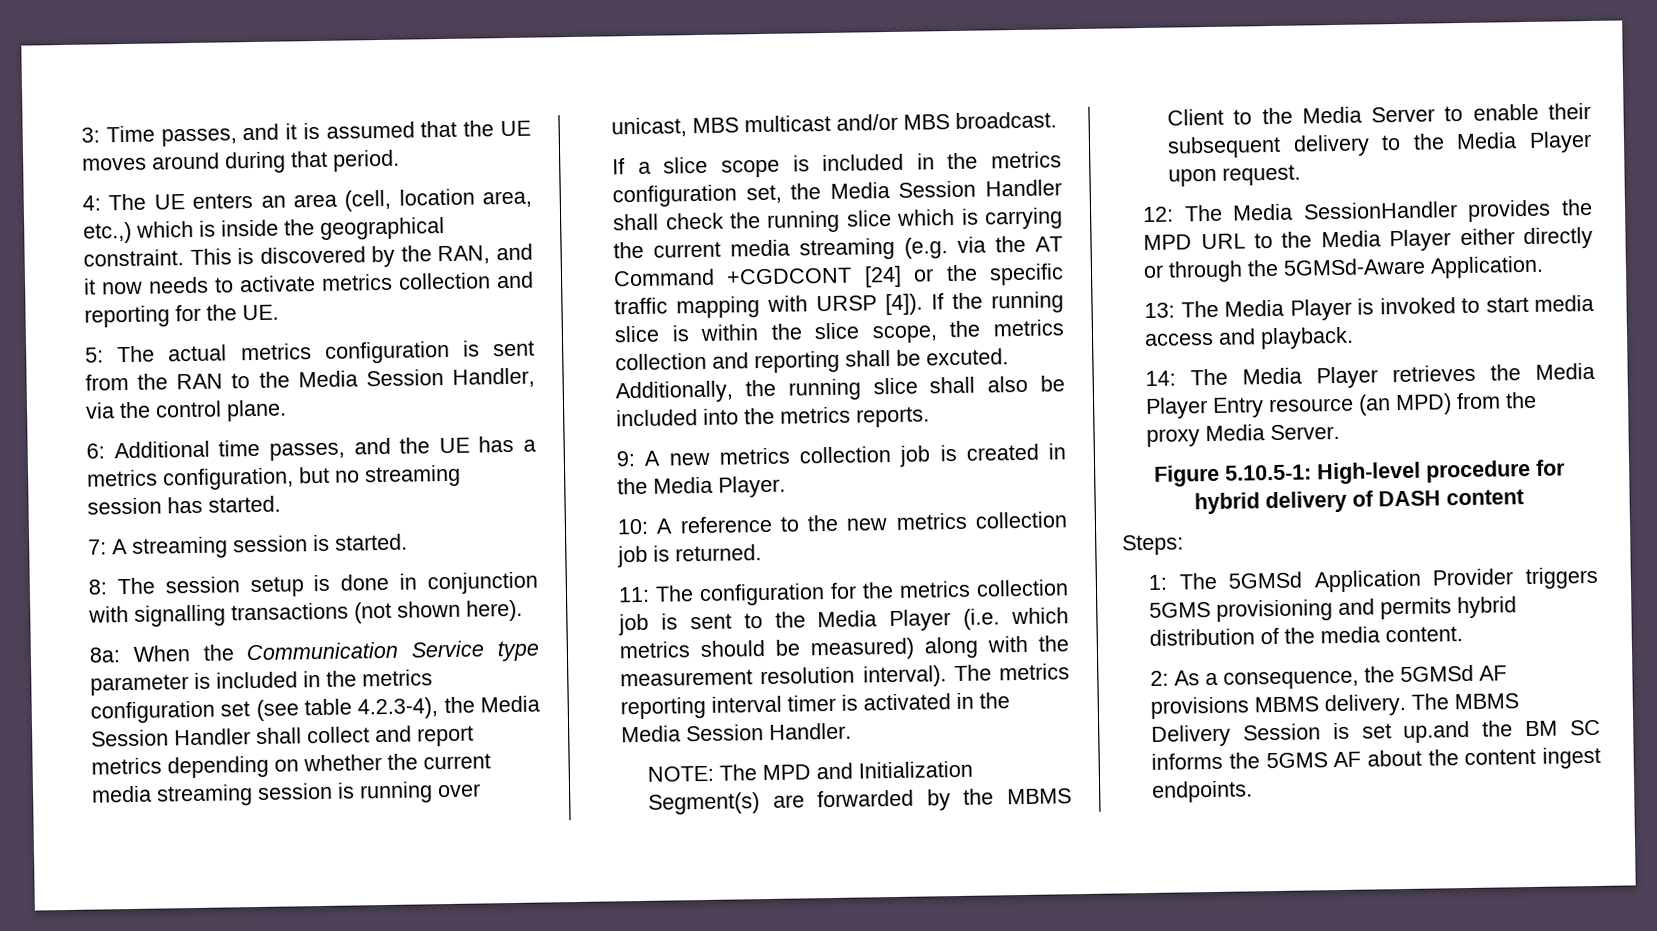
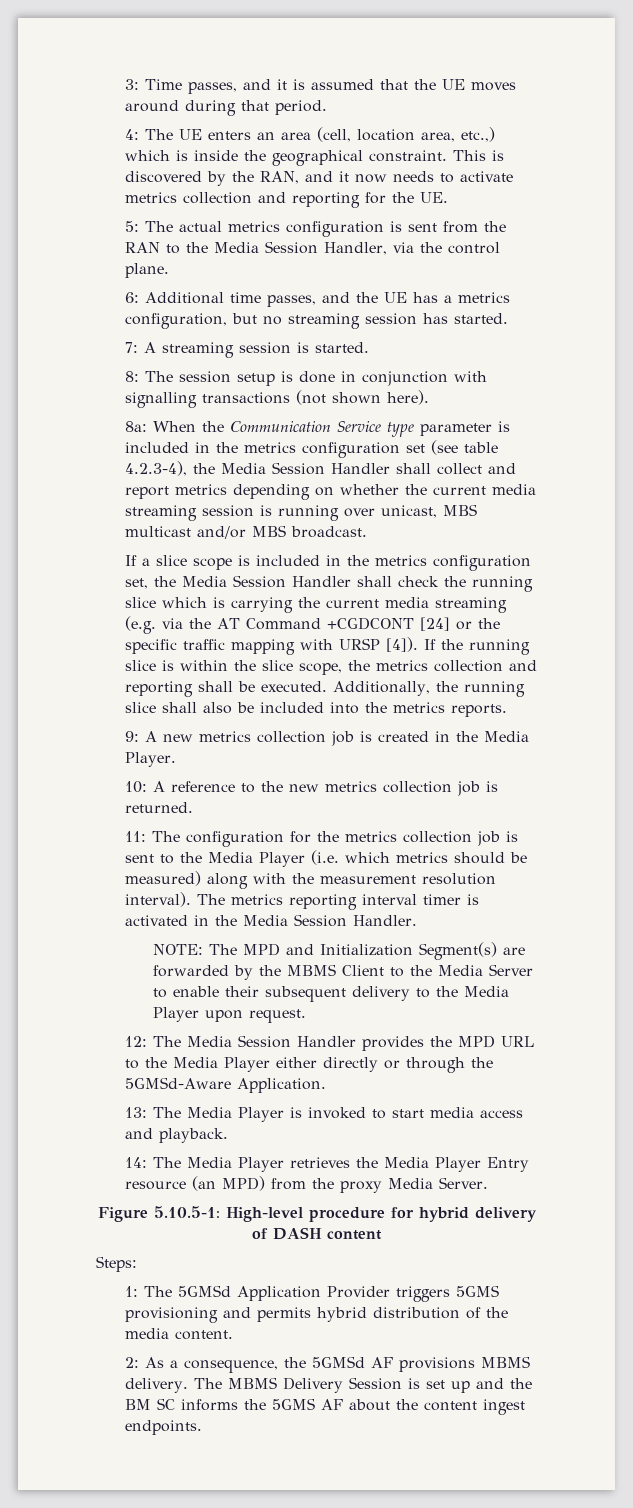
[926,348,1010,366] excuted. -> [260,681,327,692] executed.
[1302,201,1458,220] SessionHandler -> [237,1035,356,1048] Session Handler
[1403,720,1471,744] up.and -> [450,1378,504,1393] up and

